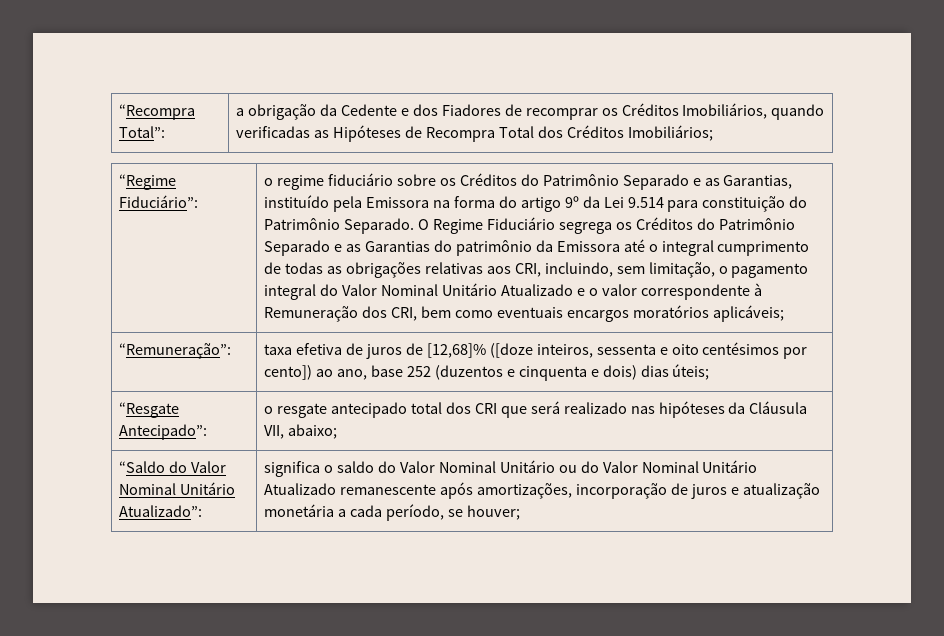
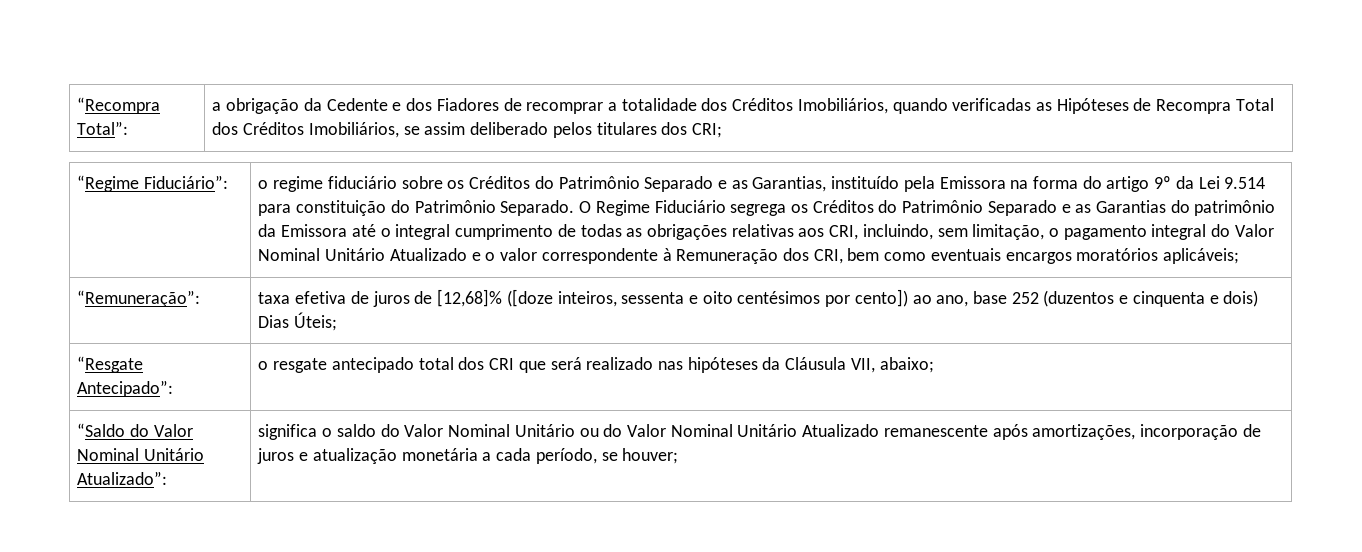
[601,108,618,116] os -> [607,98,728,111] a totalidade dos
[627,125,713,141] Imobiliários; -> [308,122,722,138] Imobiliários, se assim deliberado pelos titulares dos CRI;
[640,364,710,380] dias úteis; -> [258,312,338,331] Dias Úteis;

